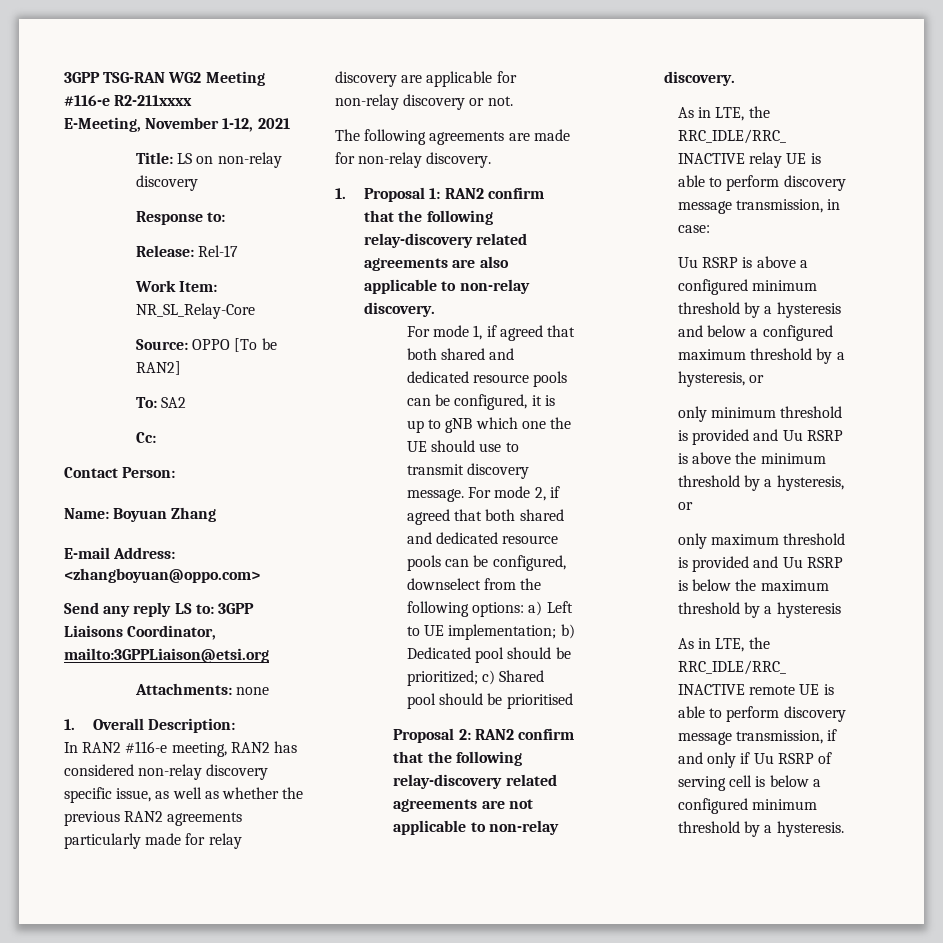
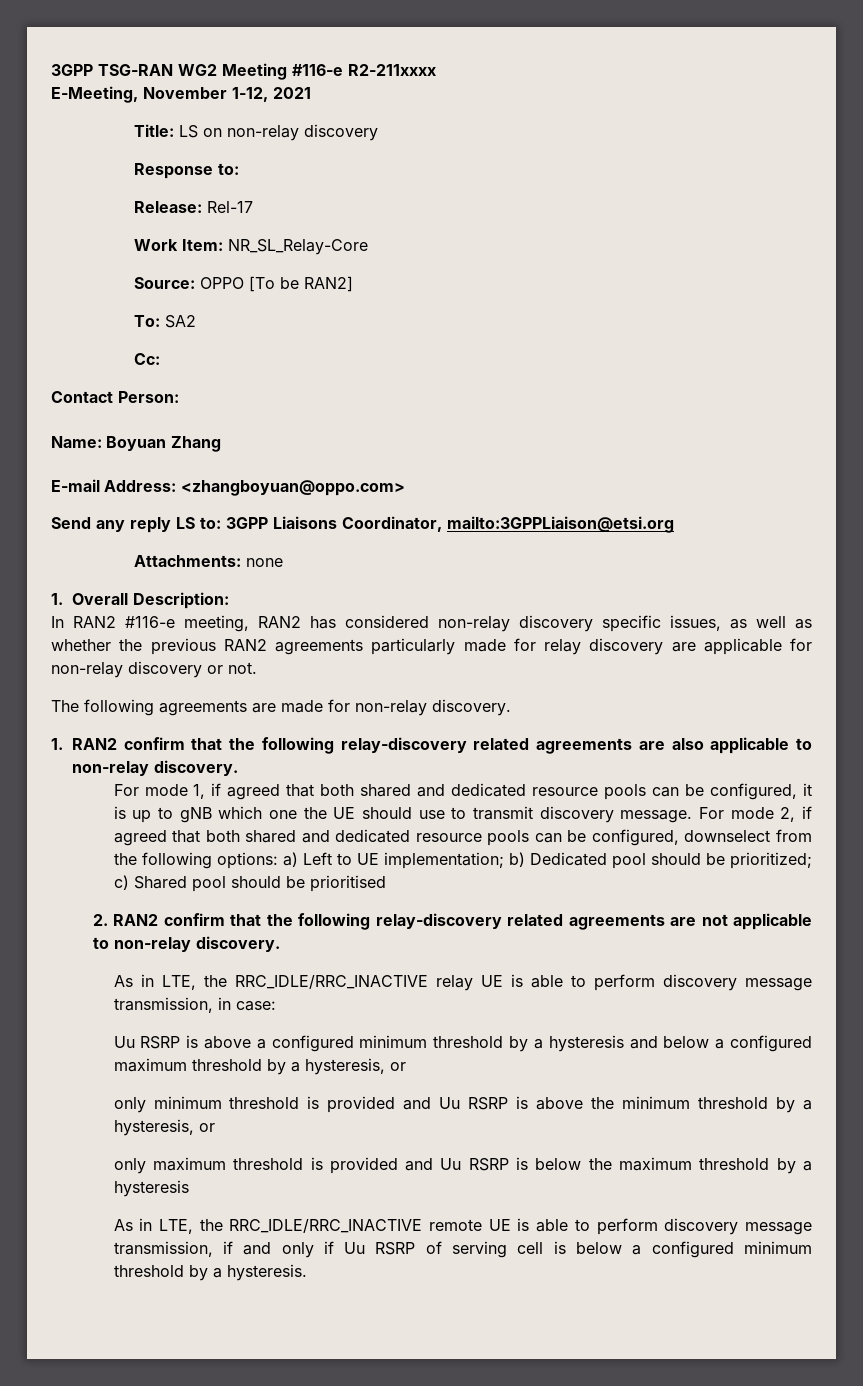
[116,788,152,802] issue, -> [670,615,721,631] issues,
[364,187,441,202] Proposal 1: -> (63, 744) none
[393,728,471,743] Proposal 2: -> [92,914,108,926] 2.

